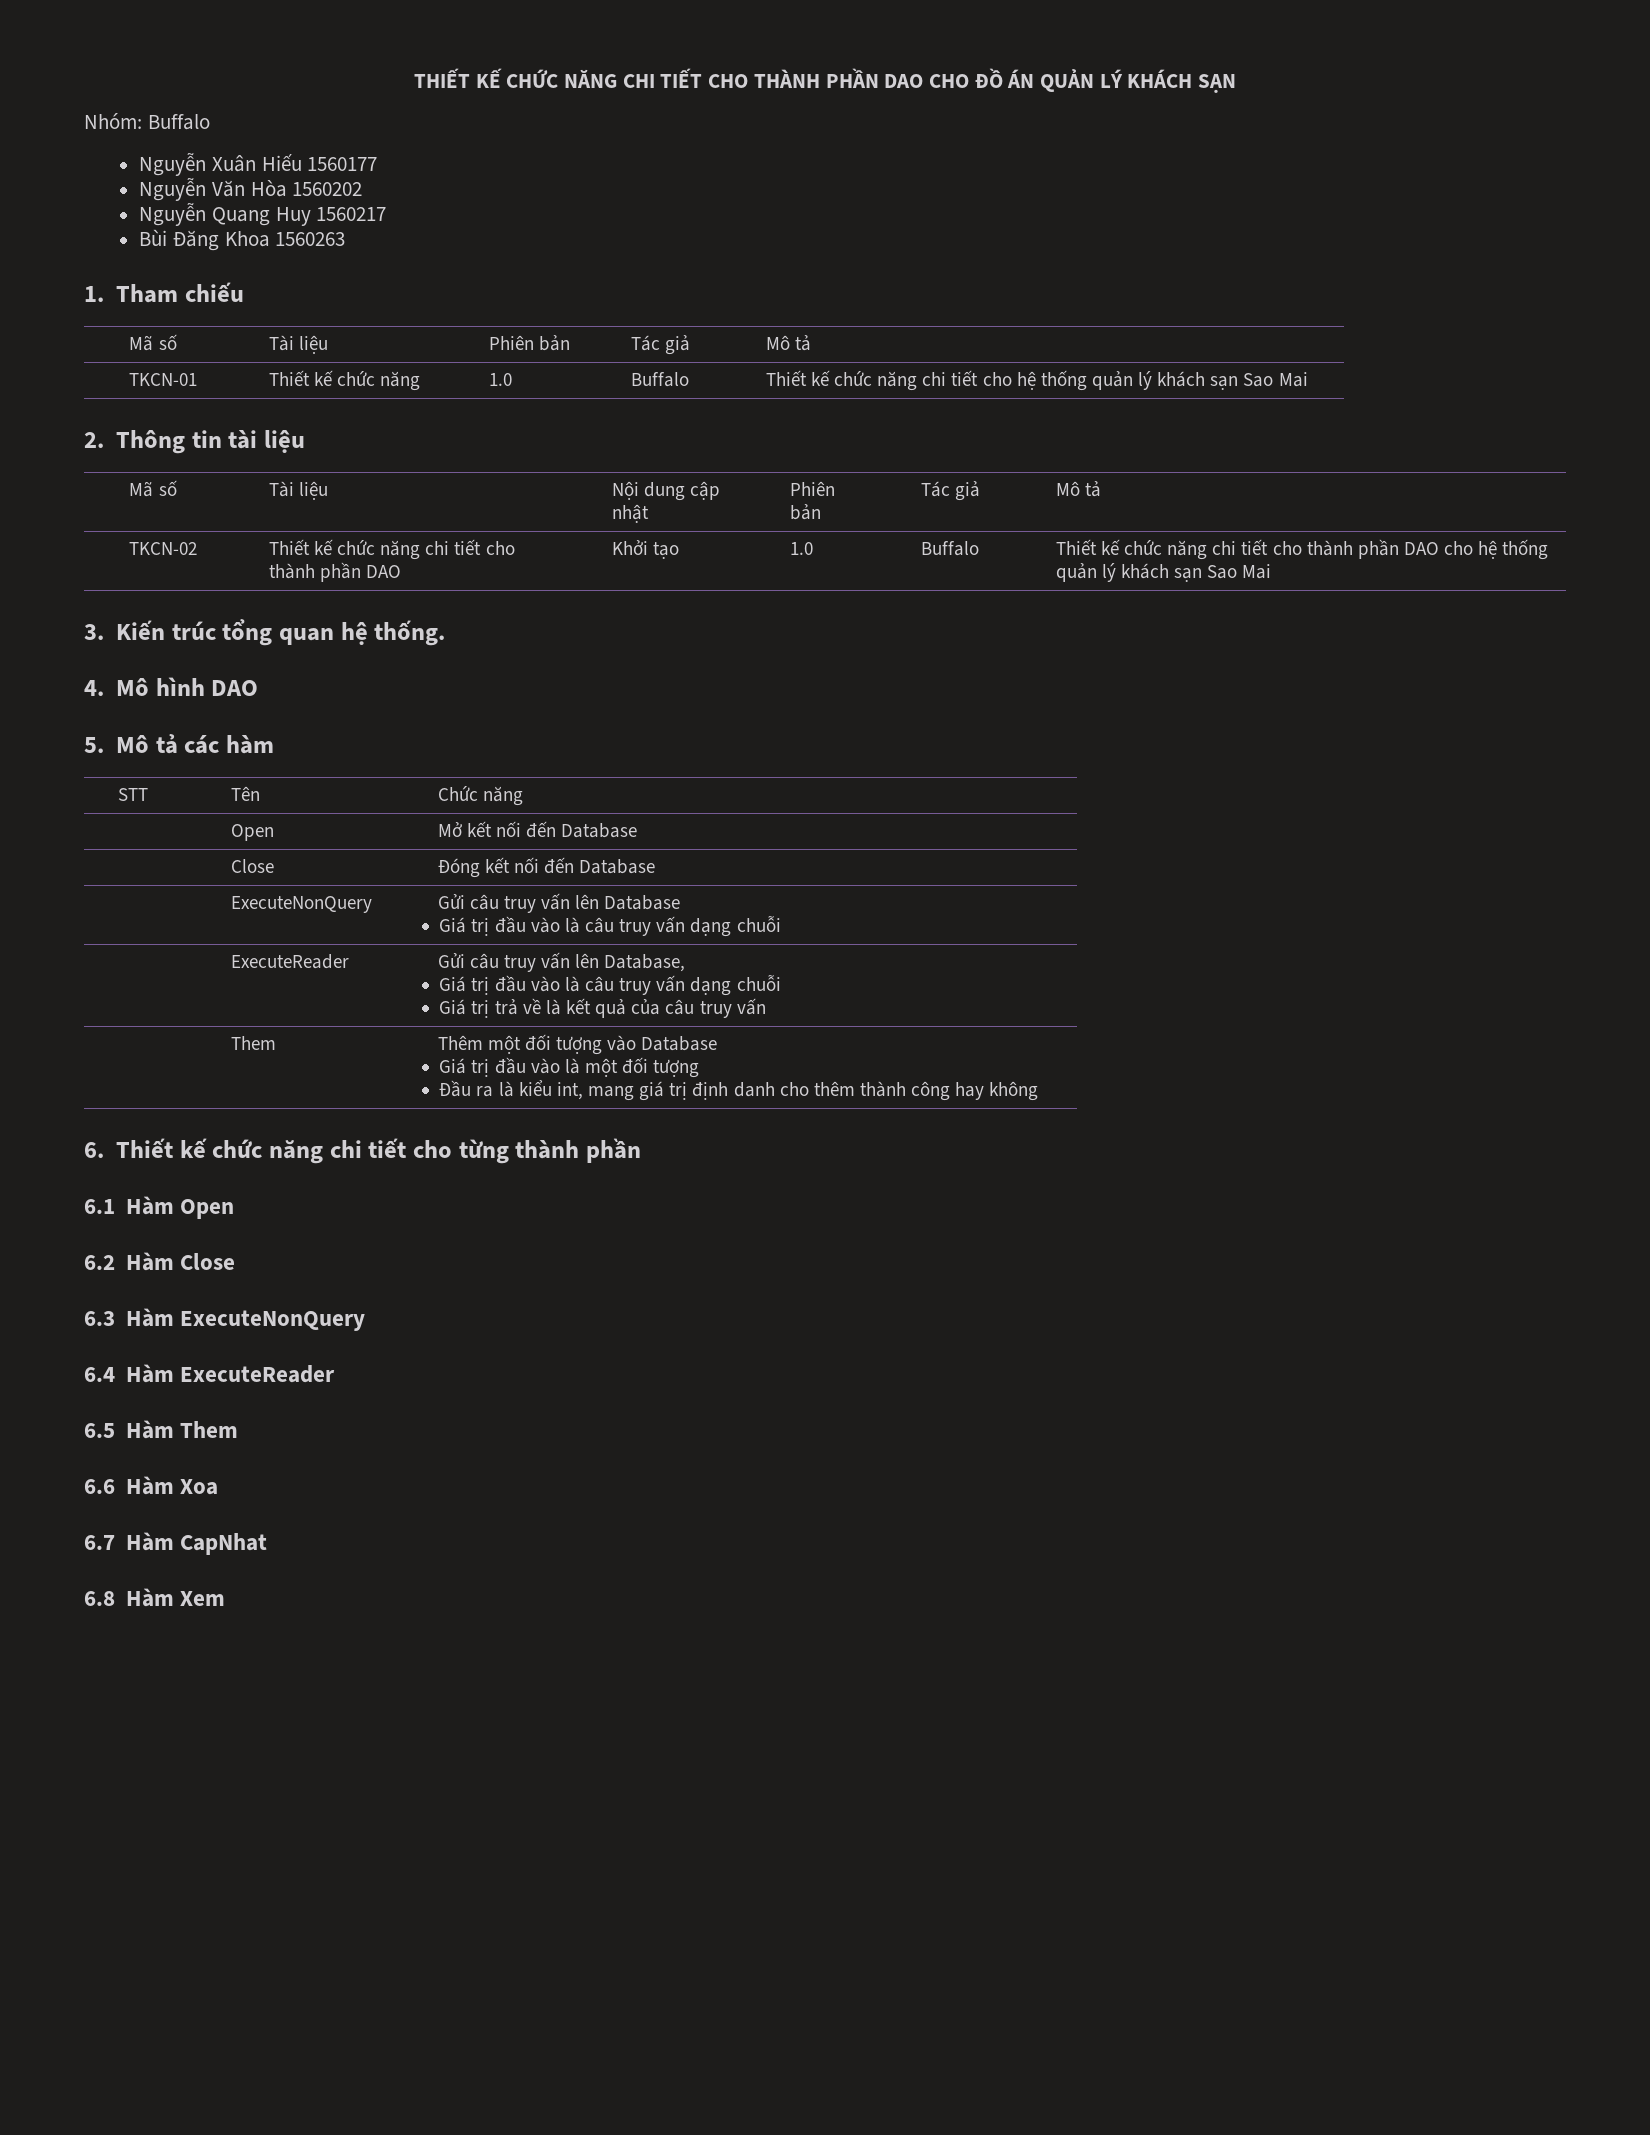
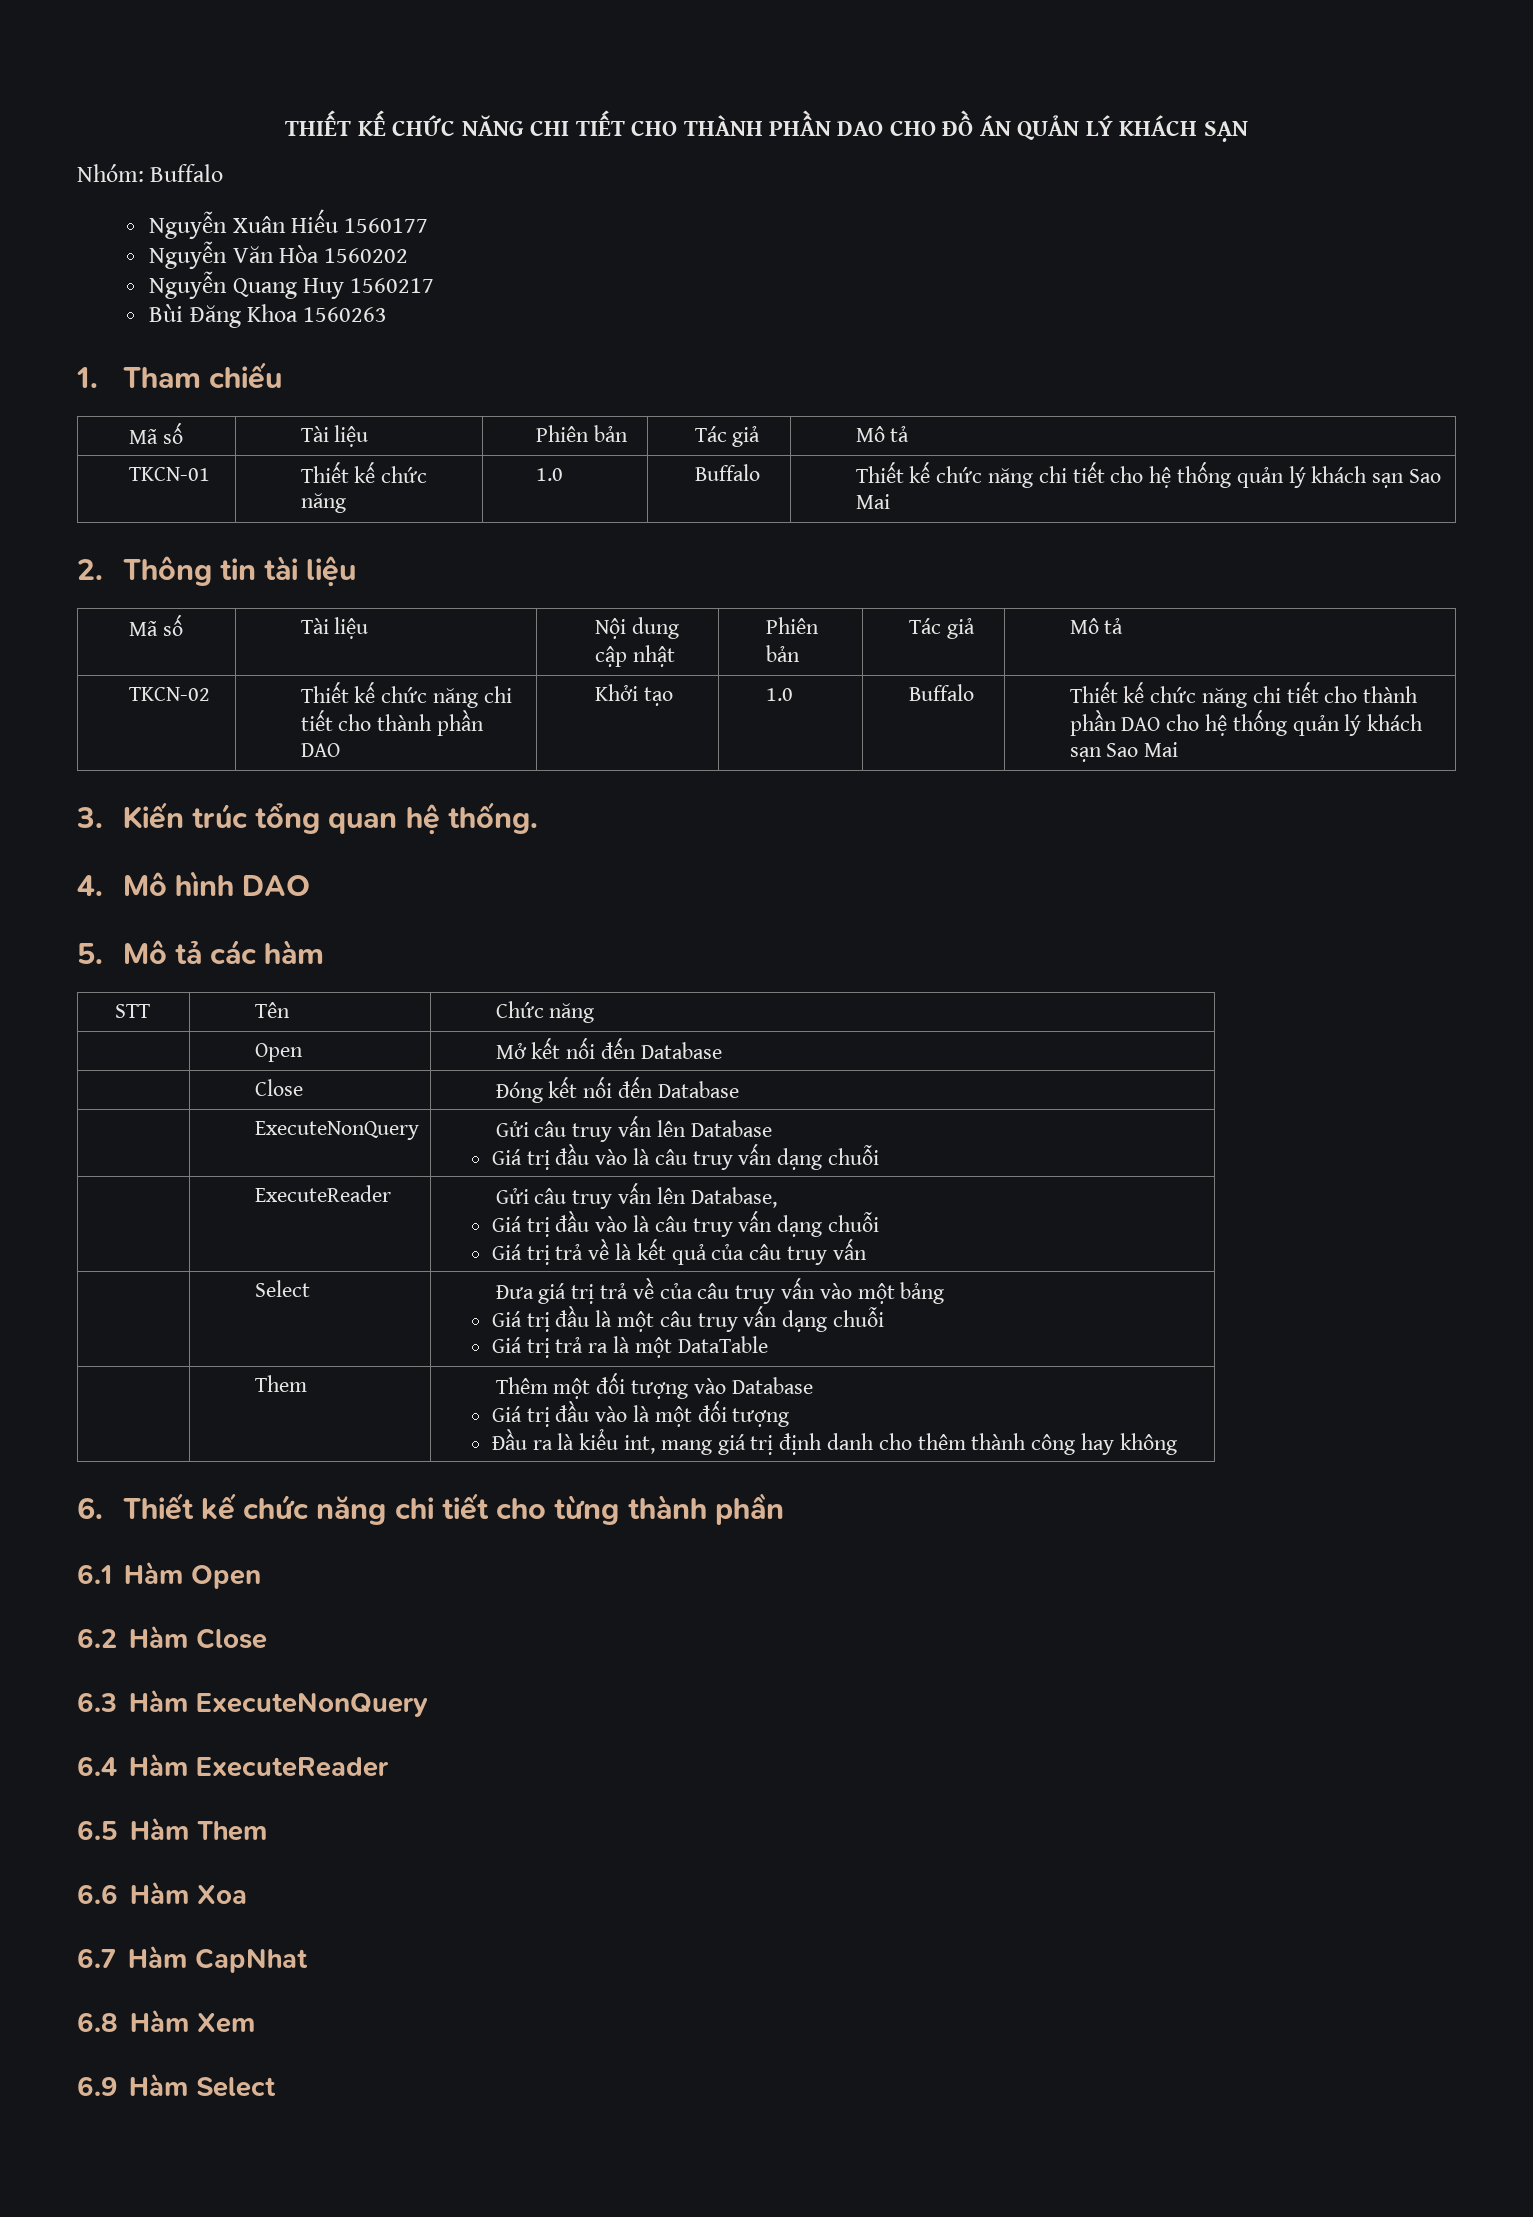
(766, 1006) none -> [254,1280,310,1297] [495,1278,945,1304] [491,1306,885,1332] [491,1336,768,1358] // | Select | Đưa giá trị trả về của câu truy vấn vào một bảng // Giá trị đầu là một câu truy vấn dạng chuỗi // Giá trị trả ra là một DataTable
(225, 1598) none -> [77,2073,276,2097] // 6.9 Hàm Select

